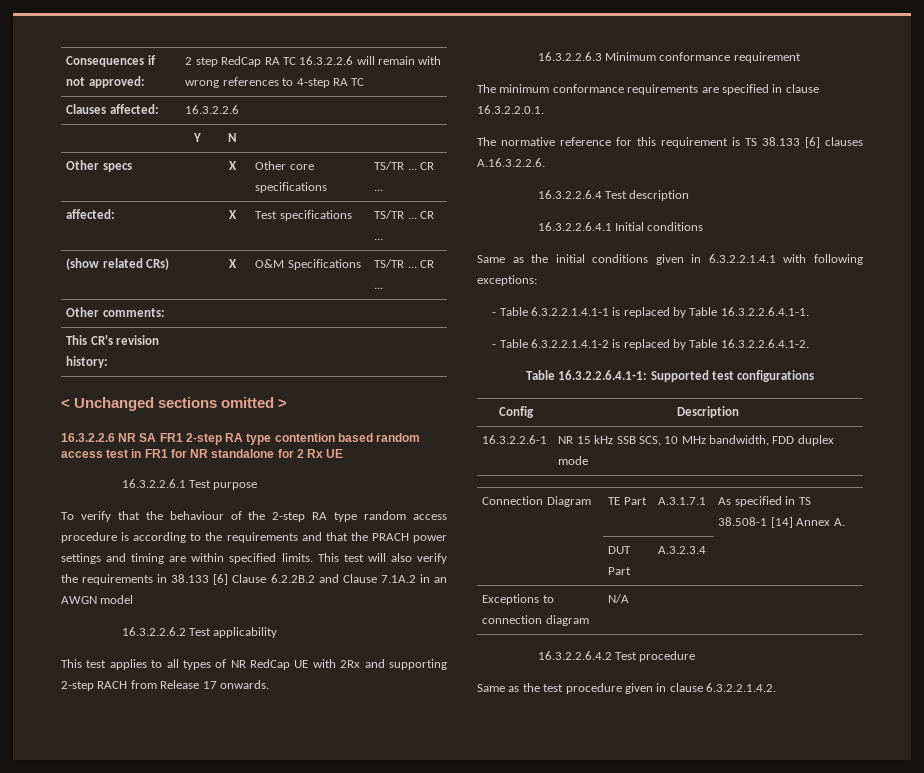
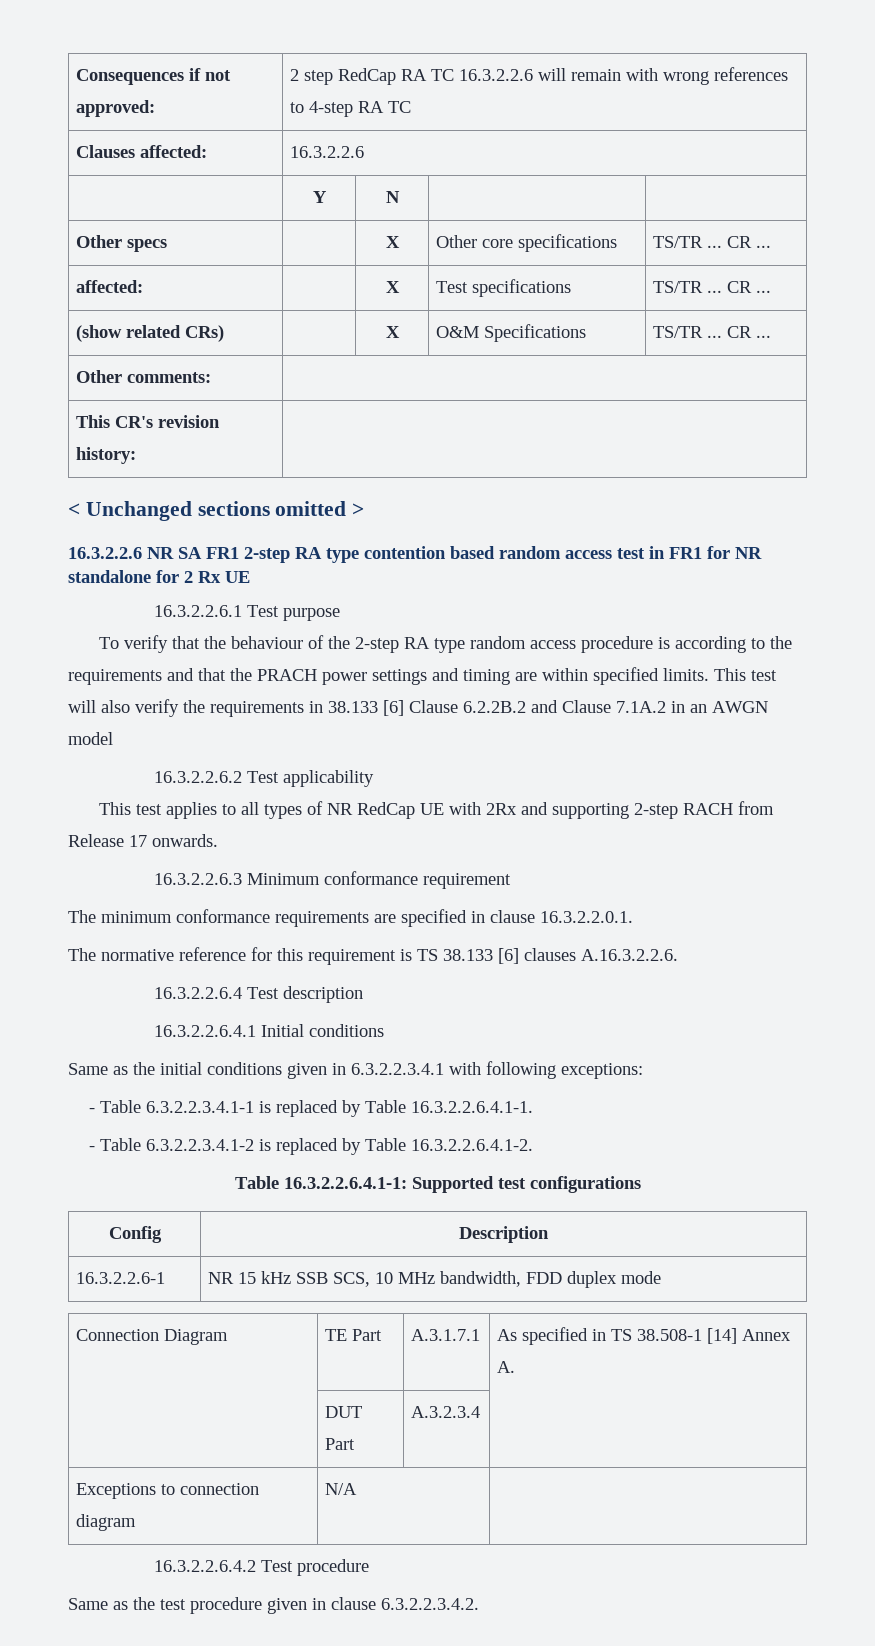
[708,254,776,263] 6.3.2.2.1.4.1 -> [351,1063,444,1075] 6.3.2.2.3.4.1
[530,307,609,316] 6.3.2.2.1.4.1-1 -> [146,1101,255,1113] 6.3.2.2.3.4.1-1
[530,339,609,348] 6.3.2.2.1.4.1-2 -> [146,1139,255,1151] 6.3.2.2.3.4.1-2
[706,683,776,692] 6.3.2.2.1.4.2. -> [381,1598,479,1610] 6.3.2.2.3.4.2.

